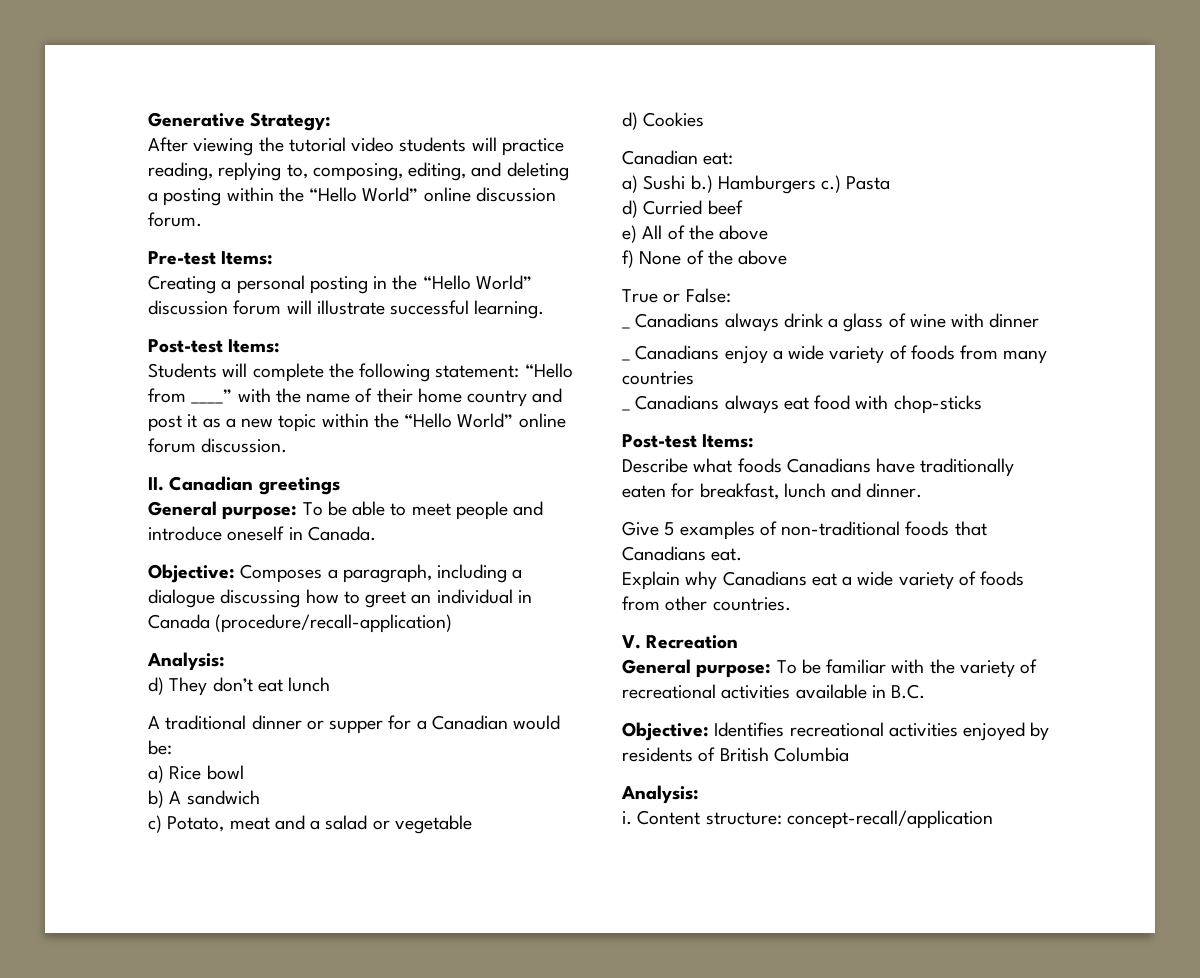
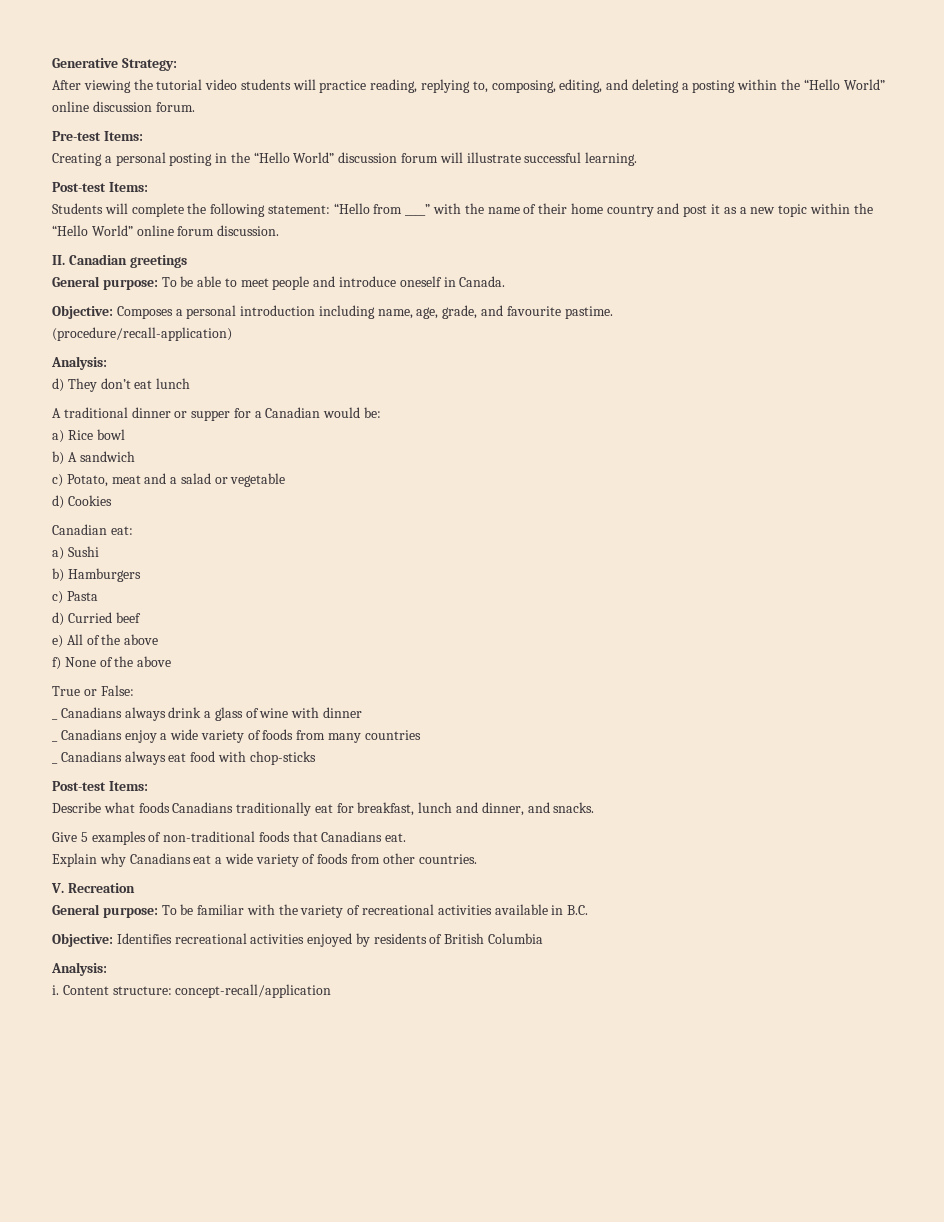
[342,564,523,583] [148,589,532,608] [148,614,210,629] paragraph, including a dialogue discussing how to greet an individual in Canada -> [186,305,613,319] personal introduction including name, age, grade, and favourite pastime. //
[690,175,713,193] b.) -> [52,568,64,582] // b)
[821,175,842,193] c.) -> [52,591,63,604] // c)
[876,458,1015,477] [622,485,666,498] have traditionally eaten -> [236,802,333,816] traditionally eat
[866,483,923,498] dinner. -> [481,802,595,816] dinner, and snacks.

